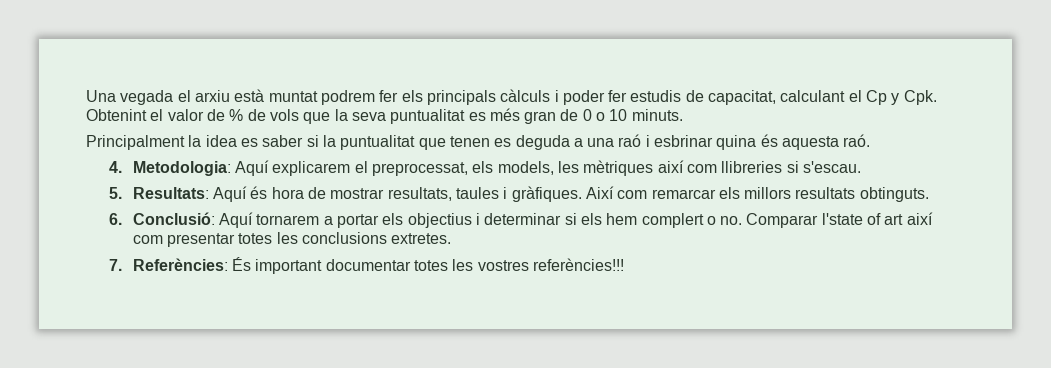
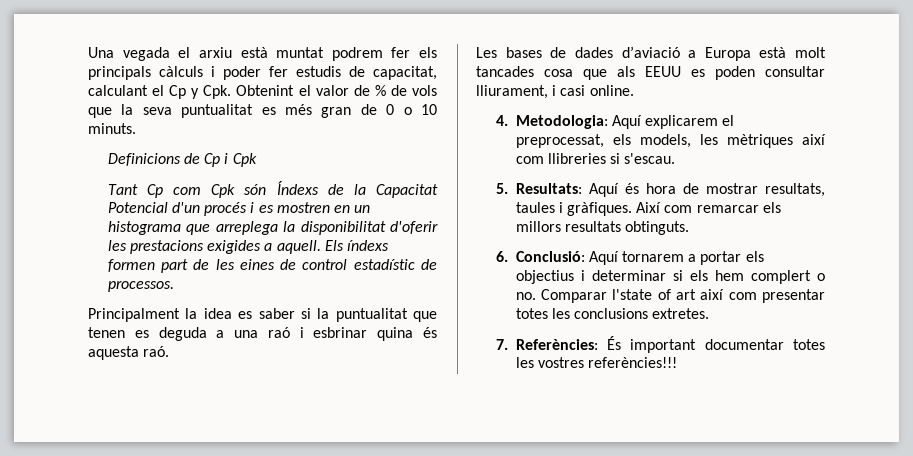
(683, 115) none -> [107,153,257,167] [107,181,438,198] [107,202,371,216] [107,221,438,235] [107,240,389,254] [107,259,437,273] [107,281,174,292] // Definicions de Cp i Cpk // Tant Cp com Cpk són Índexs de la Capacitat Potencial d'un procés i es mostren en un histograma que arreplega la disponibilitat d'oferir les prestacions exigides a aquell. Els índexs formen part de les eines de control estadístic de processos.
(871, 140) none -> [476,46,826,61] [476,66,825,80] [476,85,634,99] // Les bases de dades d’aviació a Europa està molt tancades cosa que als EEUU es poden consultar lliurament, i casi online.

